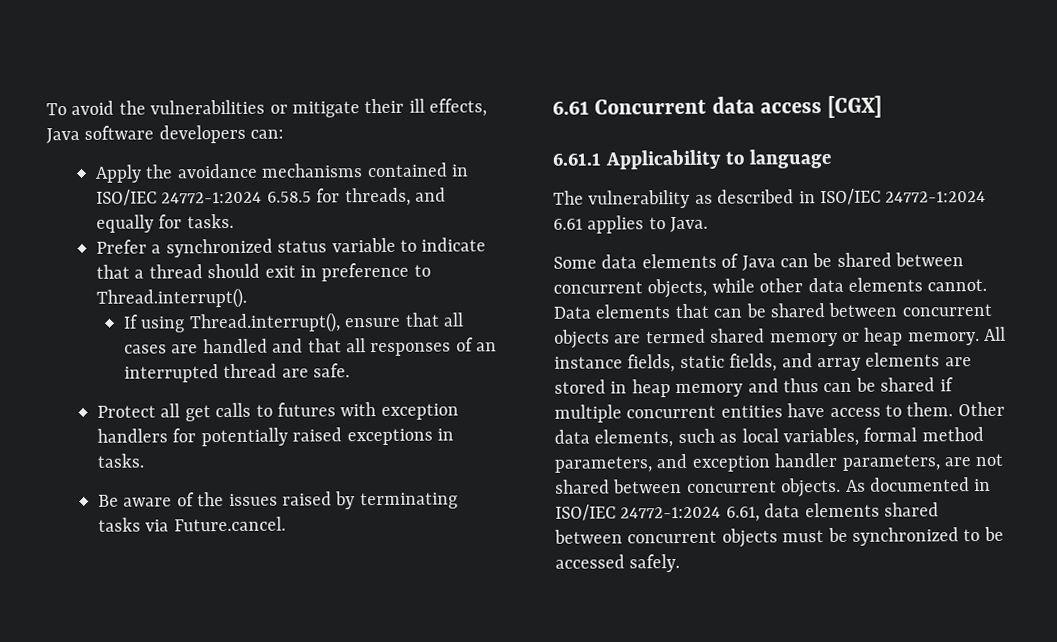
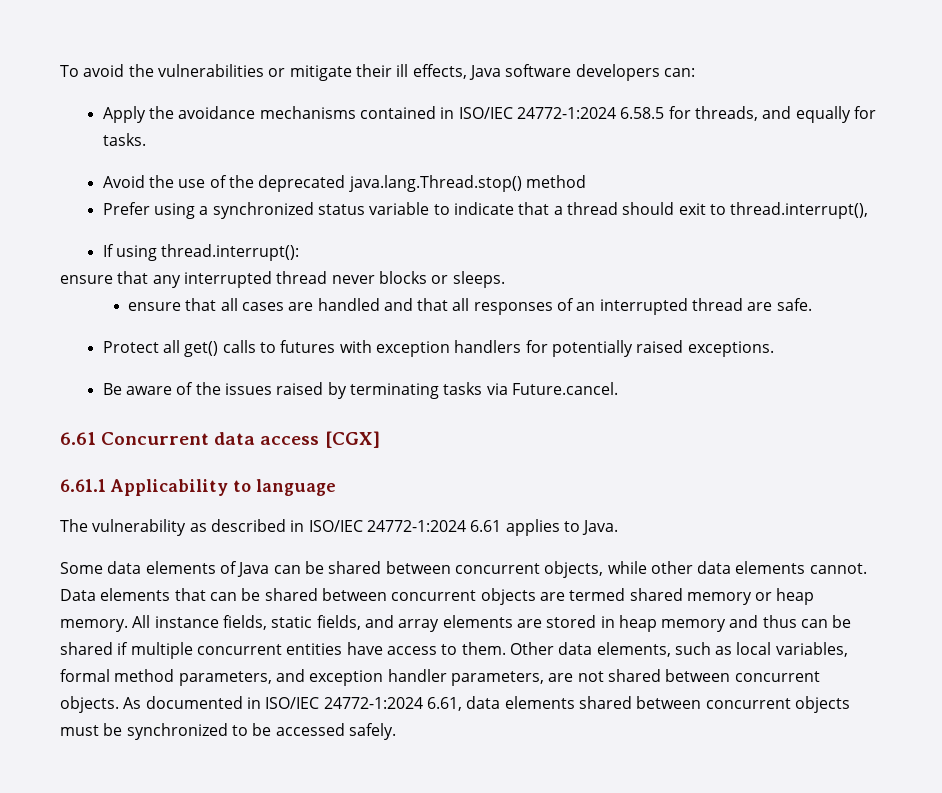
(234, 221) none -> [102,175,586,192] // Avoid the use of the deprecated java.lang.Thread.stop() method
(147, 246) none -> [154,203,196,219] using
[299,262,431,282] [95,287,247,309] [122,312,341,334] in preference to Thread.interrupt(). // If using Thread.interrupt(), -> [709,202,869,219] [102,244,300,261] [60,271,505,288] to thread.interrupt(), // If using thread.interrupt(): // ensure that any interrupted thread never blocks or sleeps. //
[184,405,211,422] get -> [184,341,219,357] get()
[346,428,454,446] [96,453,144,468] exceptions in tasks. -> [687,341,774,357] exceptions.

